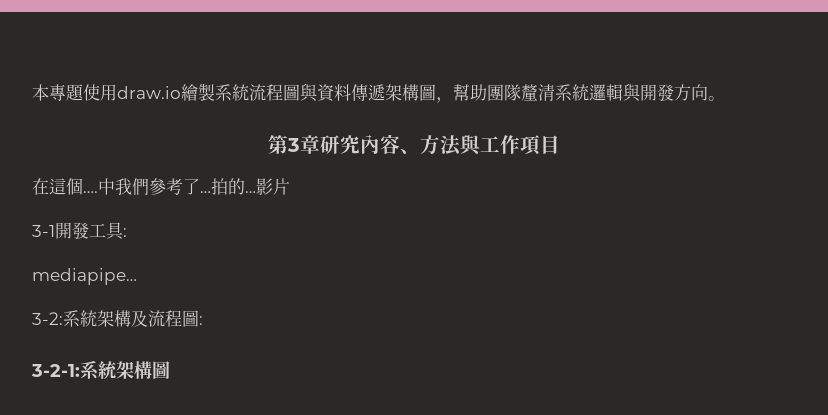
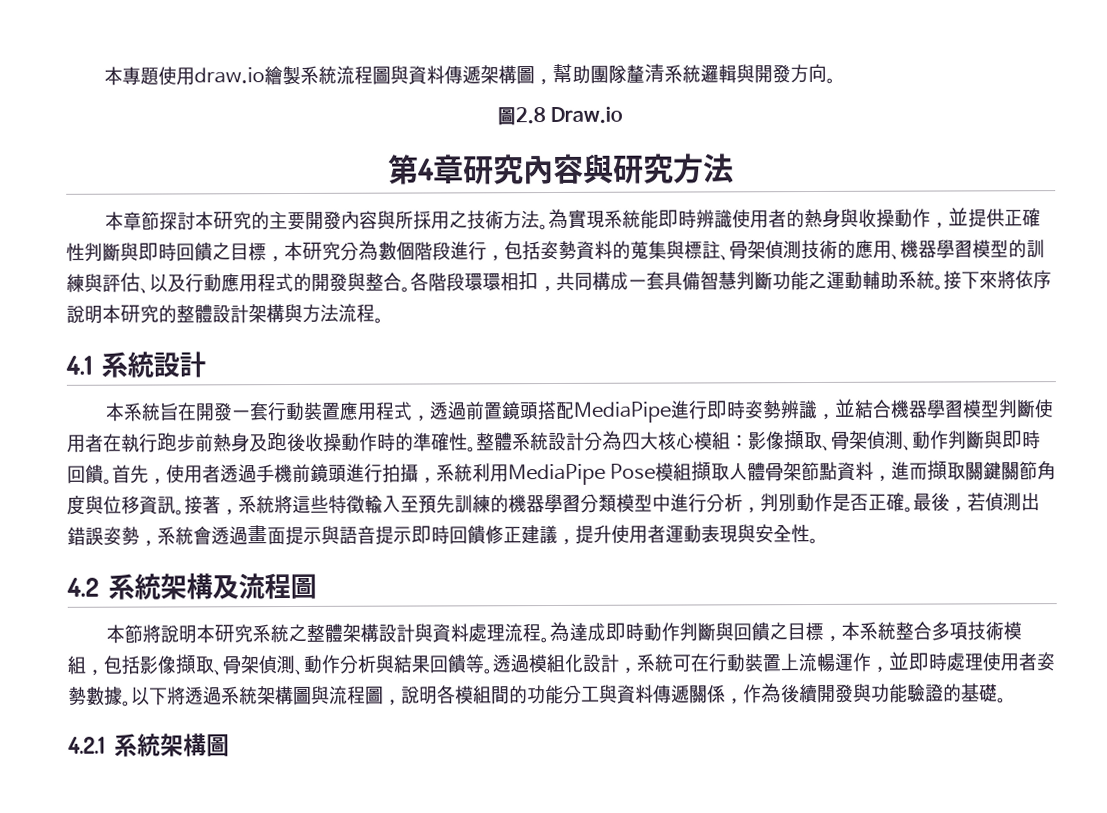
(725, 98) none -> [496,106,624,126] // 圖2.8 Draw.io
[287,138,300,152] 3 -> [417,158,435,181] 4
[400,135,560,156] [32,178,290,195] [32,222,127,240] [32,268,137,285] [32,310,203,327] [31,364,80,377] 、方法與工作項目 // 在這個….中我們參考了…拍的…影片 // 3-1開發工具: // mediapipe… // 3-2:系統架構及流程圖: // 3-2-1: -> [583,153,734,184] [105,207,1042,231] [66,239,1045,263] [66,270,1052,294] [66,303,384,324] [65,351,206,378] [105,398,1055,423] [67,430,1041,453] [67,460,1057,486] [67,492,1040,516] [67,524,819,547] [66,573,317,600] [106,621,1023,644] [67,651,1056,676] [68,683,1007,707] [67,736,105,754] 與研究方法 // 本章節探討本研究的主要開發內容與所採用之技術方法。為實現系統能即時辨識使用者的熱身與收操動作，並提供正確性判斷與即時回饋之目標，本研究分為數個階段進行，包括姿勢資料的蒐集與標註、骨架偵測技術的應用、機器學習模型的訓練與評估、以及行動應用程式的開發與整合。各階段環環相扣，共同構成一套具備智慧判斷功能之運動輔助系統。接下來將依序說明本研究的整體設計架構與方法流程。 // 4.1系統設計 // 本系統旨在開發一套行動裝置應用程式，透過前置鏡頭搭配MediaPipe進行即時姿勢辨識，並結合機器學習模型判斷使用者在執行跑步前熱身及跑後收操動作時的準確性。整體系統設計分為四大核心模組：影像擷取、骨架偵測、動作判斷與即時回饋。首先，使用者透過手機前鏡頭進行拍攝，系統利用MediaPipe Pose模組擷取人體骨架節點資料，進而擷取關鍵關節角度與位移資訊。接著，系統將這些特徵輸入至預先訓練的機器學習分類模型中進行分析，判別動作是否正確。最後，若偵測出錯誤姿勢，系統會透過畫面提示與語音提示即時回饋修正建議，提升使用者運動表現與安全性。 // 4.2系統架構及流程圖 // 本節將說明本研究系統之整體架構設計與資料處理流程。為達成即時動作判斷與回饋之目標，本系統整合多項技術模組，包括影像擷取、骨架偵測、動作分析與結果回饋等。透過模組化設計，系統可在行動裝置上流暢運作，並即時處理使用者姿勢數據。以下將透過系統架構圖與流程圖，說明各模組間的功能分工與資料傳遞關係，作為後續開發與功能驗證的基礎。 // 4.2.1

